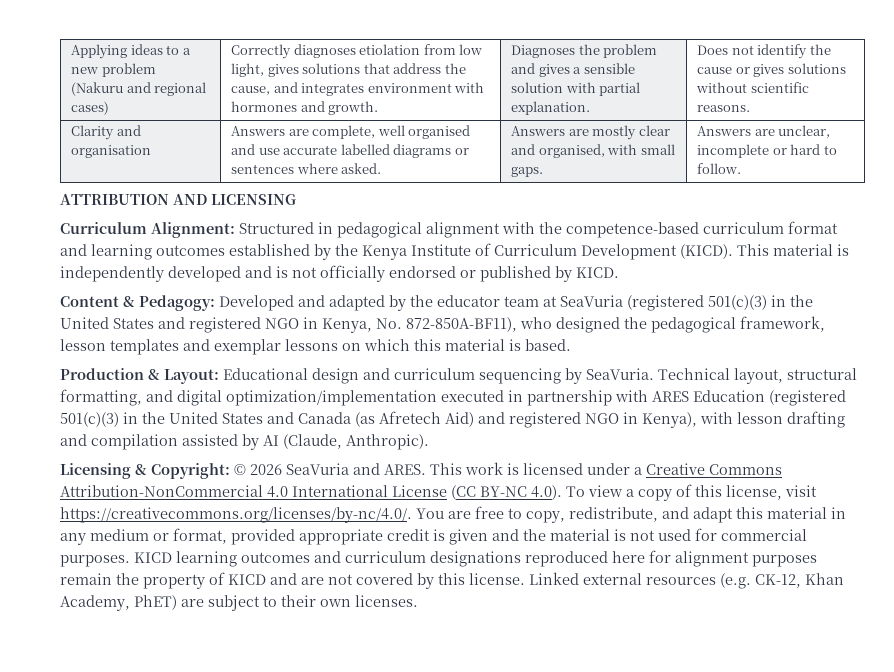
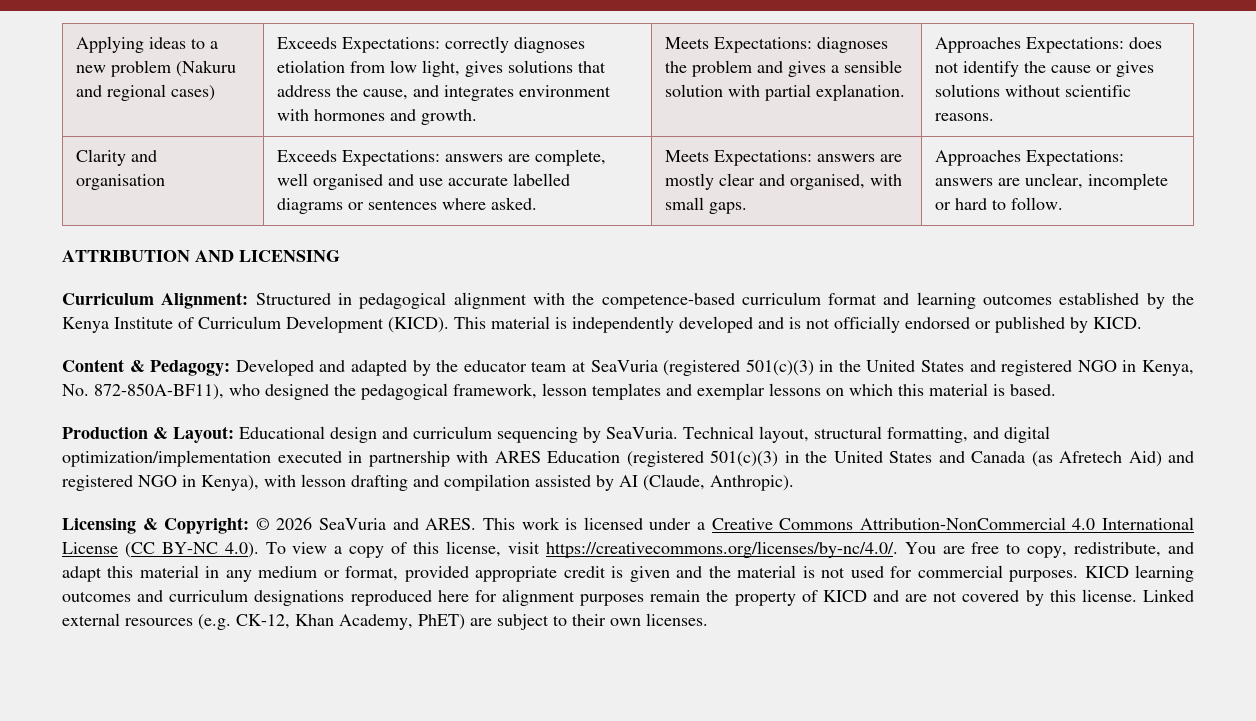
[231,44,292,59] Correctly -> [276,36,509,53] Exceeds Expectations: correctly
[511,45,576,58] Diagnoses -> [664,37,888,53] Meets Expectations: diagnoses
[697,45,729,55] Does -> [934,37,1162,53] Approaches Expectations: does
[231,126,286,136] Answers -> [276,150,503,166] Exceeds Expectations: answers
[511,126,566,136] Answers -> [664,150,875,166] Meets Expectations: answers
[697,126,752,136] Answers -> [934,150,1124,166] [934,178,993,186] Approaches Expectations: answers

